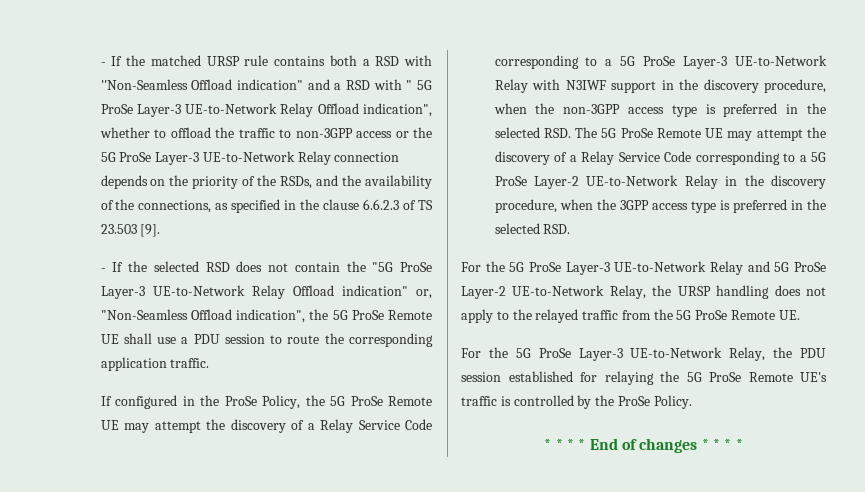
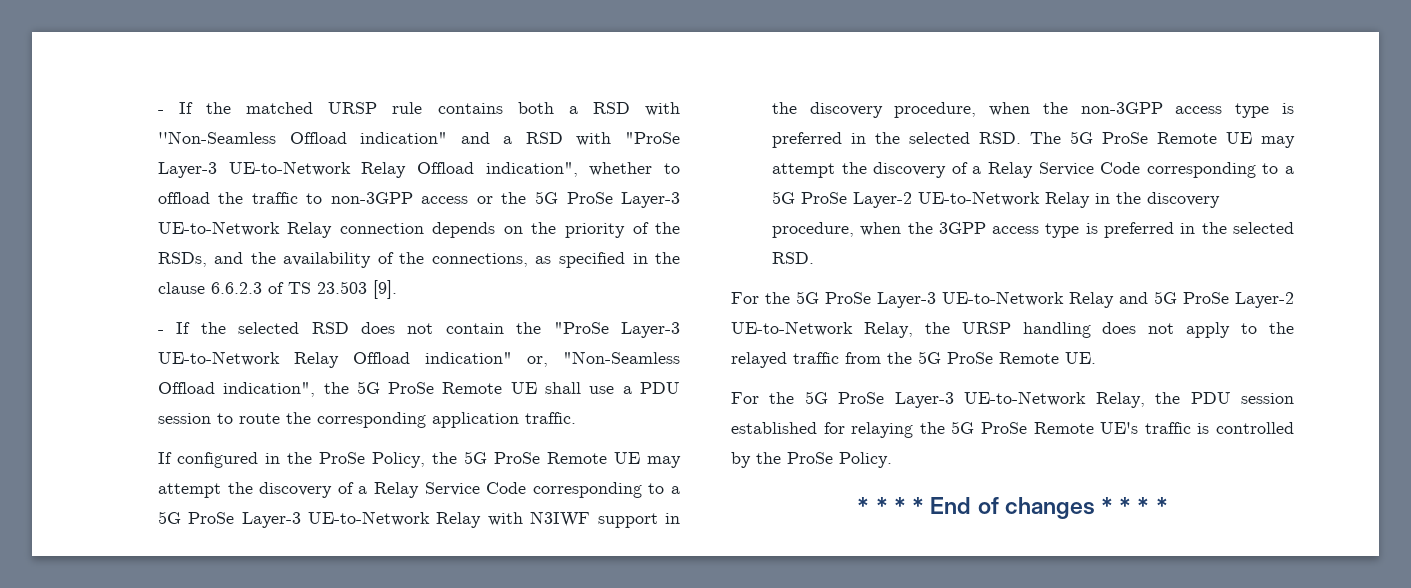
[406,80,432,90] [100,104,133,114] " 5G ProSe -> [624,132,680,144] "ProSe
[372,262,433,272] "5G ProSe -> [553,322,609,334] "ProSe

